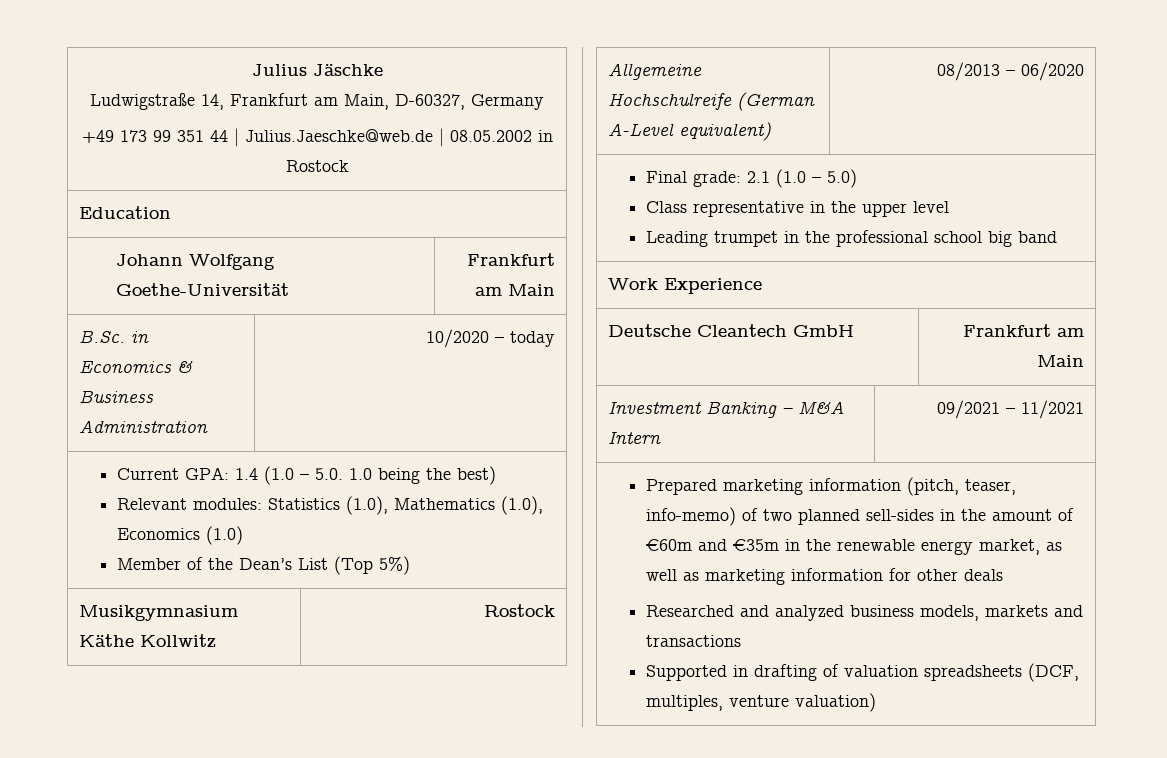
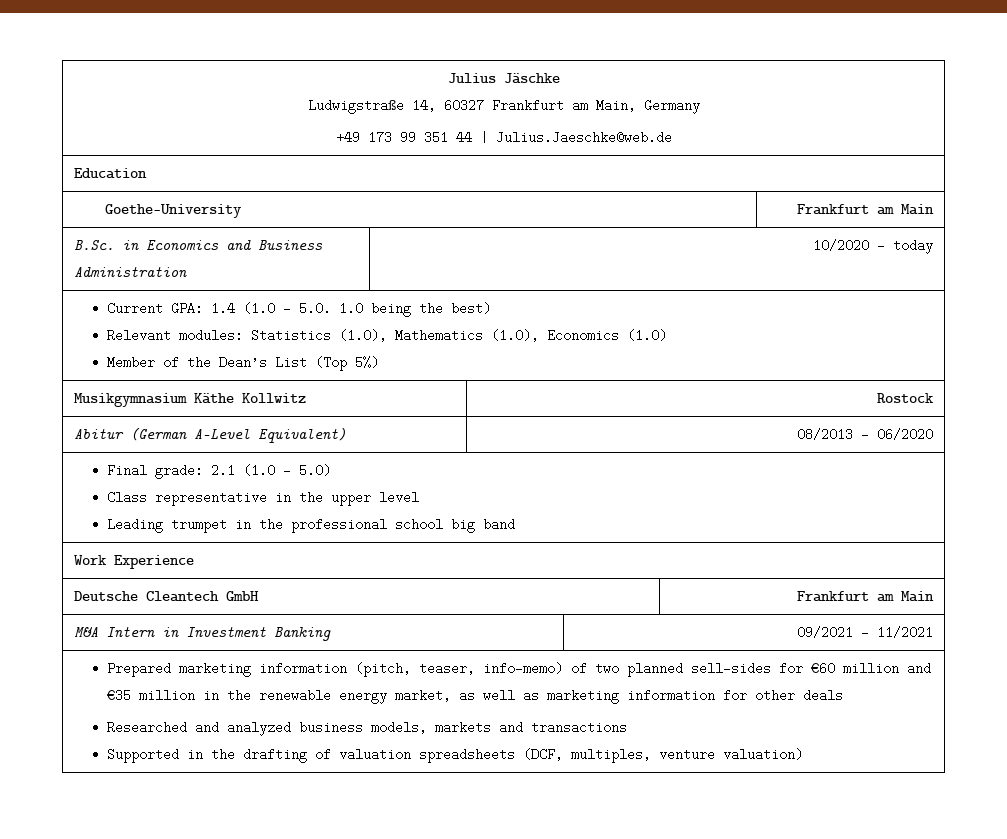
(224, 102) none -> [443,99,484,112] 60327
[395,94,465,110] D-60327, -> (636, 105) none
[438,128,553,147] [285,160,349,172] [79,206,172,219] [115,254,275,270] [115,283,289,296] | 08.05.2002 in Rostock // Education // Johann Wolfgang Goethe-Universität -> [74,168,148,179] [105,204,243,218] // Education // Goethe-University
[177,361,194,373] & -> [226,240,252,250] and
[608,63,703,80] [608,93,733,110] Allgemeine Hochschulreife -> [74,429,125,439] Abitur
[679,122,772,141] equivalent) -> [258,427,347,443] Equivalent)
(1084, 361) none -> [74,627,180,637] M&A Intern in
[782,401,845,414] [608,432,662,444] – M&A Intern -> (332, 634) none
[939,508,1074,521] [645,539,779,551] in the amount of €60m and €35m -> [778,662,931,675] [106,689,195,702] for €60 million and €35 million
(748, 671) none -> [210,748,235,761] the

